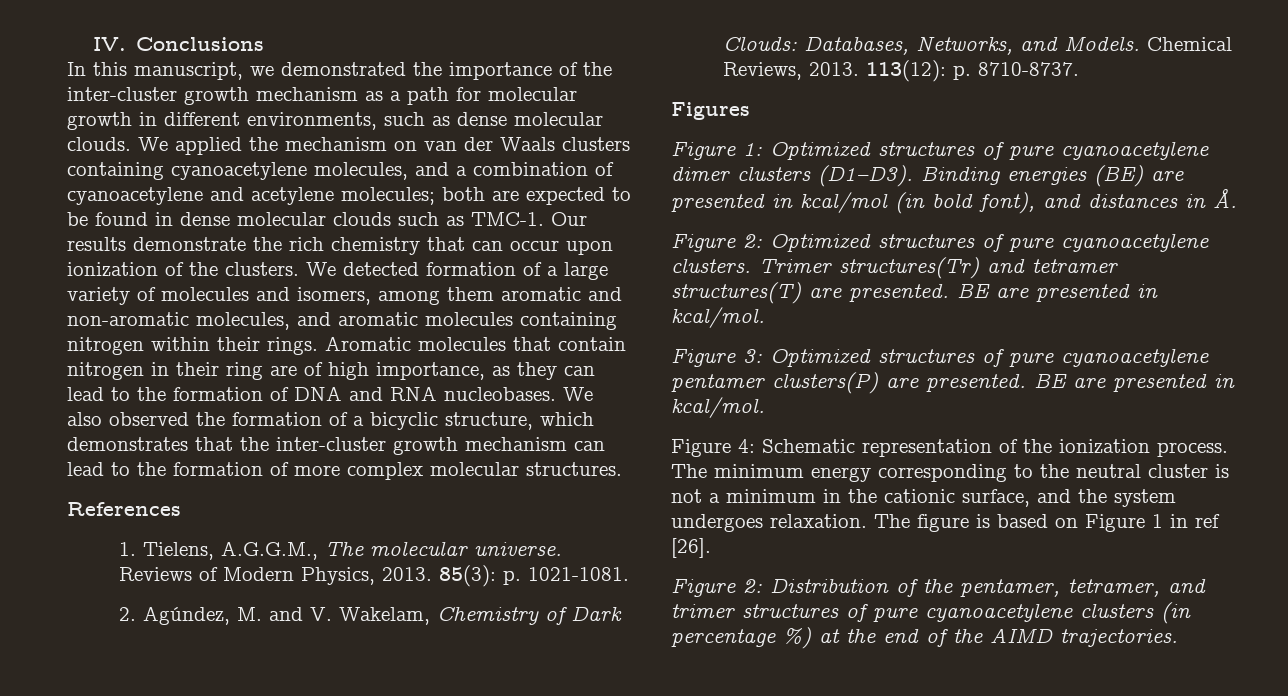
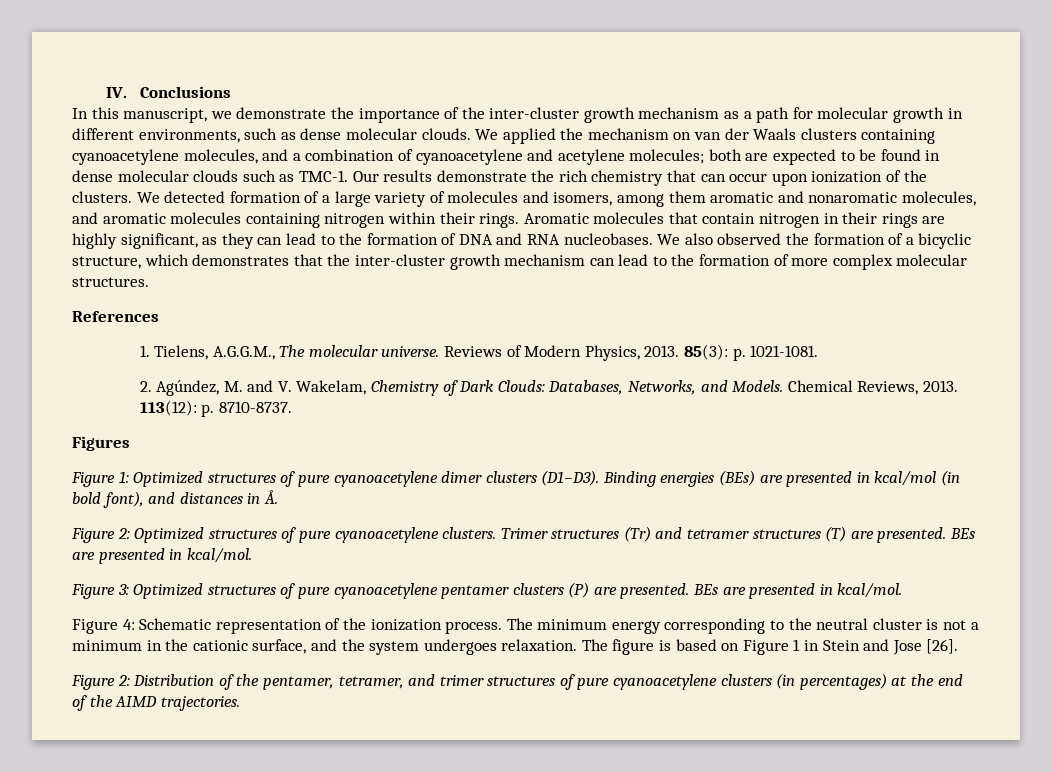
[281,62,406,76] demonstrated -> [236,107,327,119] demonstrate
[67,312,189,326] non-aromatic -> [808,192,898,203] nonaromatic
[226,362,485,380] ring are of high importance, -> [881,213,946,228] [72,233,198,249] rings are highly significant,
[1094,165,1143,187] (BE) -> [719,470,756,486] (BEs)
[839,257,1118,279] [671,282,990,304] structures(Tr) and tetramer structures(T) are presented. BE -> [551,526,976,543] structures (Tr) and tetramer structures (T) are presented. BEs
[772,372,1067,394] clusters(P) are presented. BE -> [512,582,719,599] clusters (P) are presented. BEs
[1195,514,1220,528] ref -> [822,639,922,655] Stein and Jose
[671,627,811,649] percentage %) -> [799,673,887,690] percentages)

